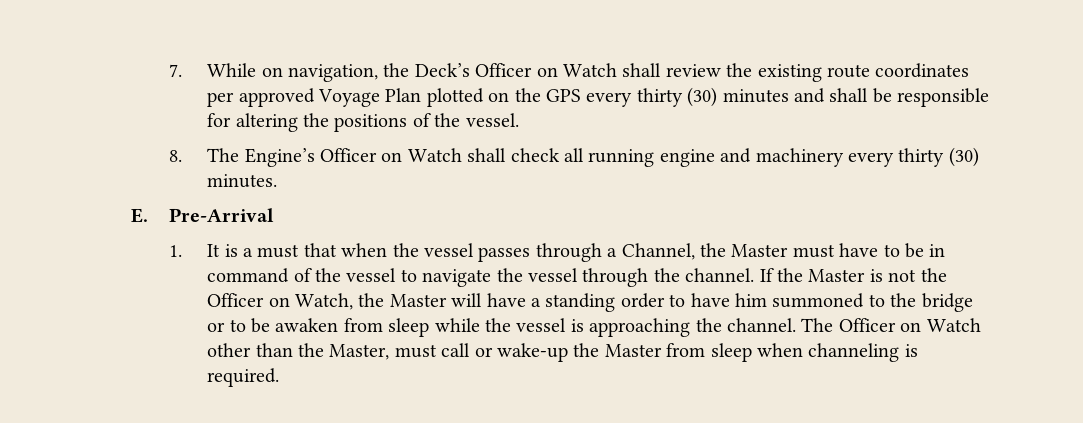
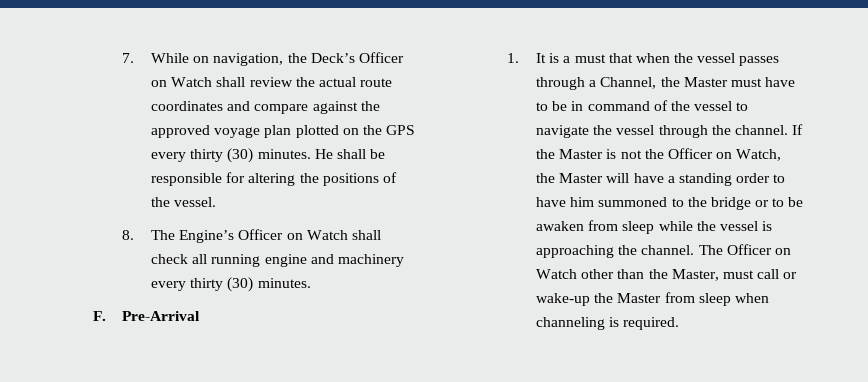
[757,64,822,82] existing -> [318,77,356,87] actual
[207,88,422,107] per approved Voyage Plan -> [227,101,380,114] [151,125,292,138] and compare against the approved voyage plan
[722,88,825,103] minutes and -> [257,149,333,159] minutes. He
[131,208,149,223] E. -> [93,311,107,321] F.

